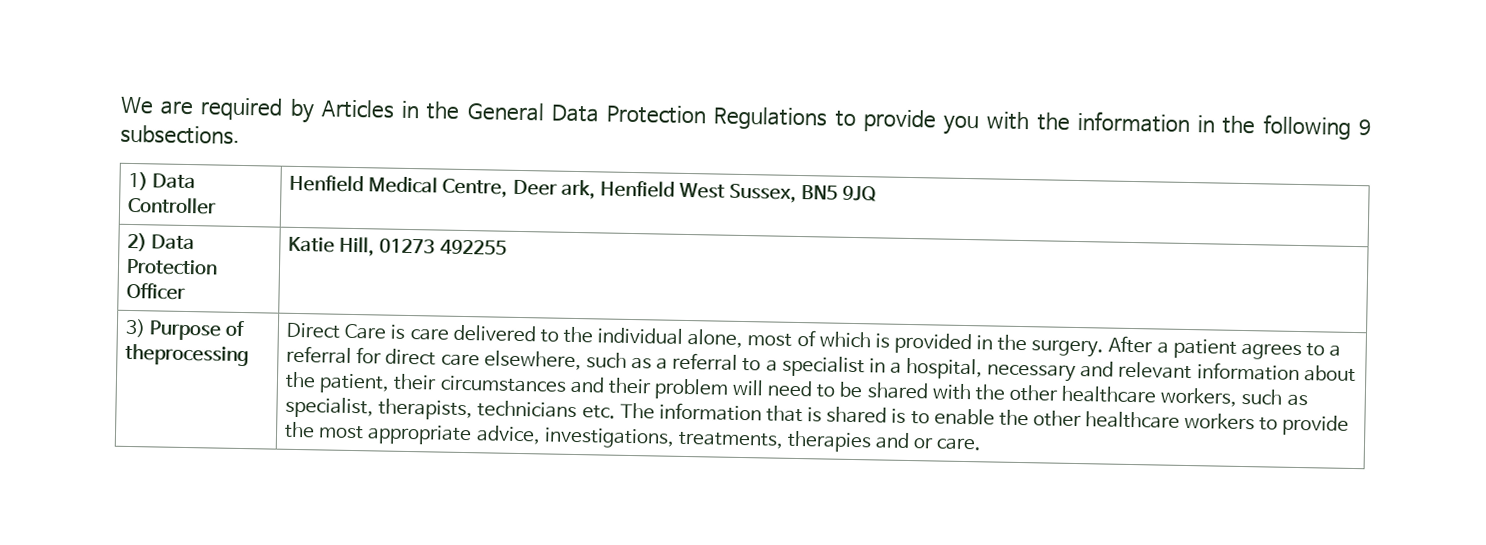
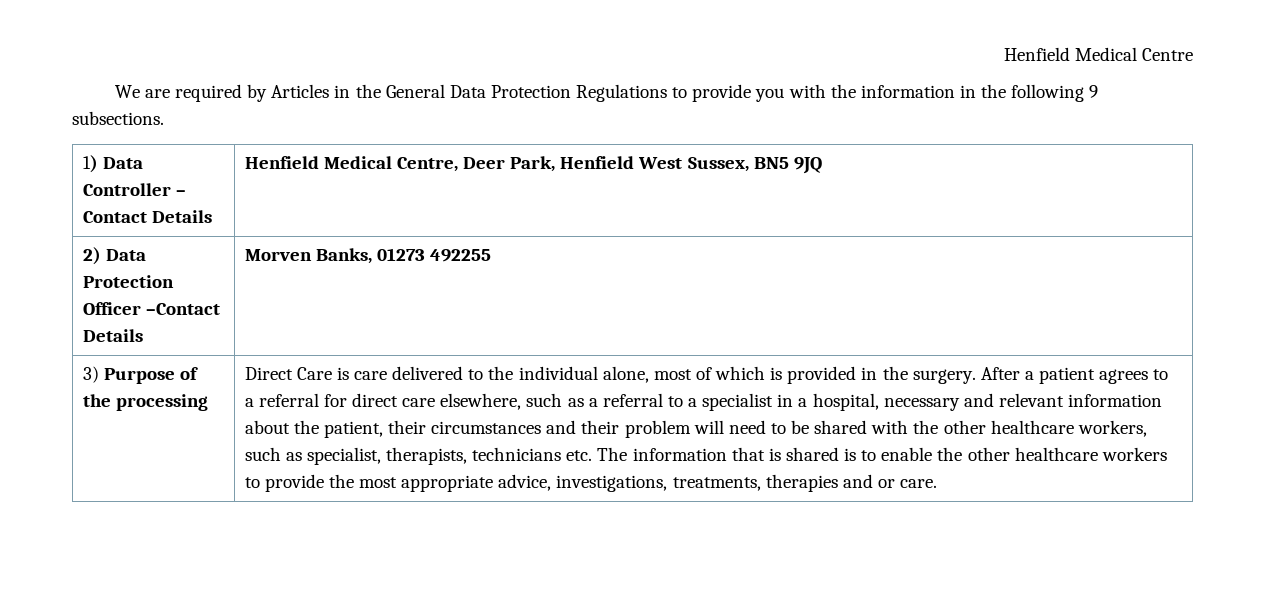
(120, 105) none -> [1003,47,1193,61] Henfield Medical Centre //
(218, 205) none -> [175,190,186,196] [82,210,212,223] – Contact Details
[560,179,596,200] ark, -> [510,156,556,172] Park,
[288,236,376,257] | Katie Hill, -> [145,303,220,315] [82,329,143,342] [244,248,372,264] –Contact Details | Morven Banks,
[125,343,250,367] theprocessing -> [82,394,208,411] the processing

